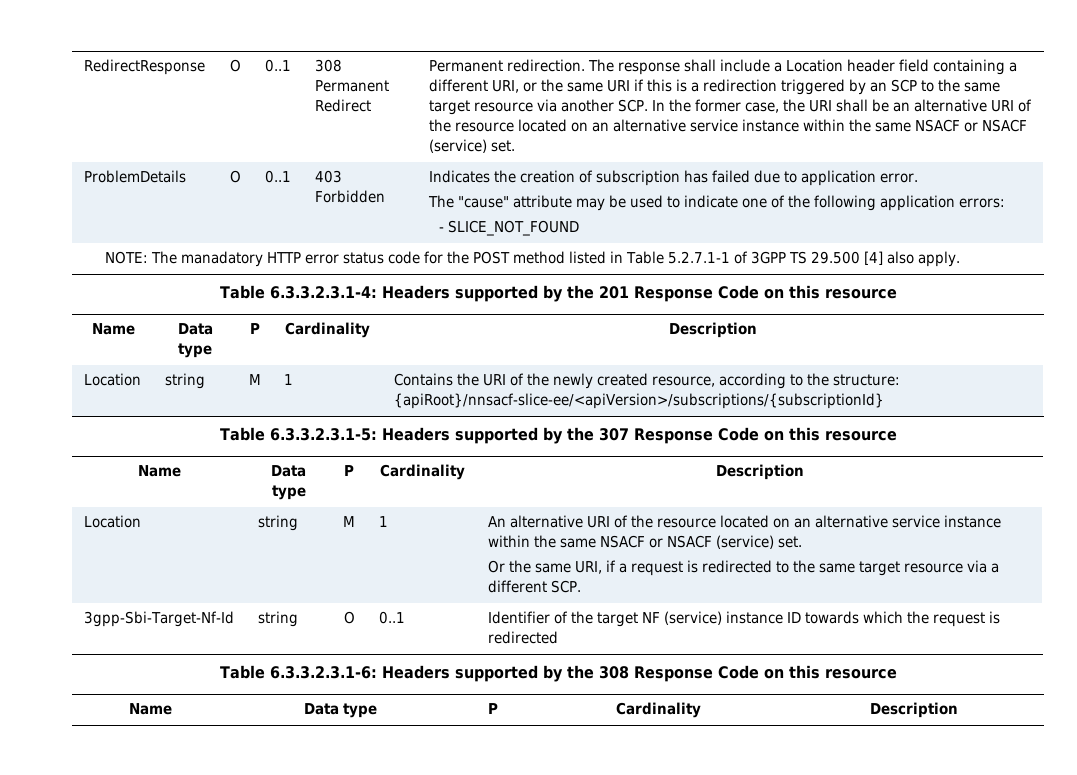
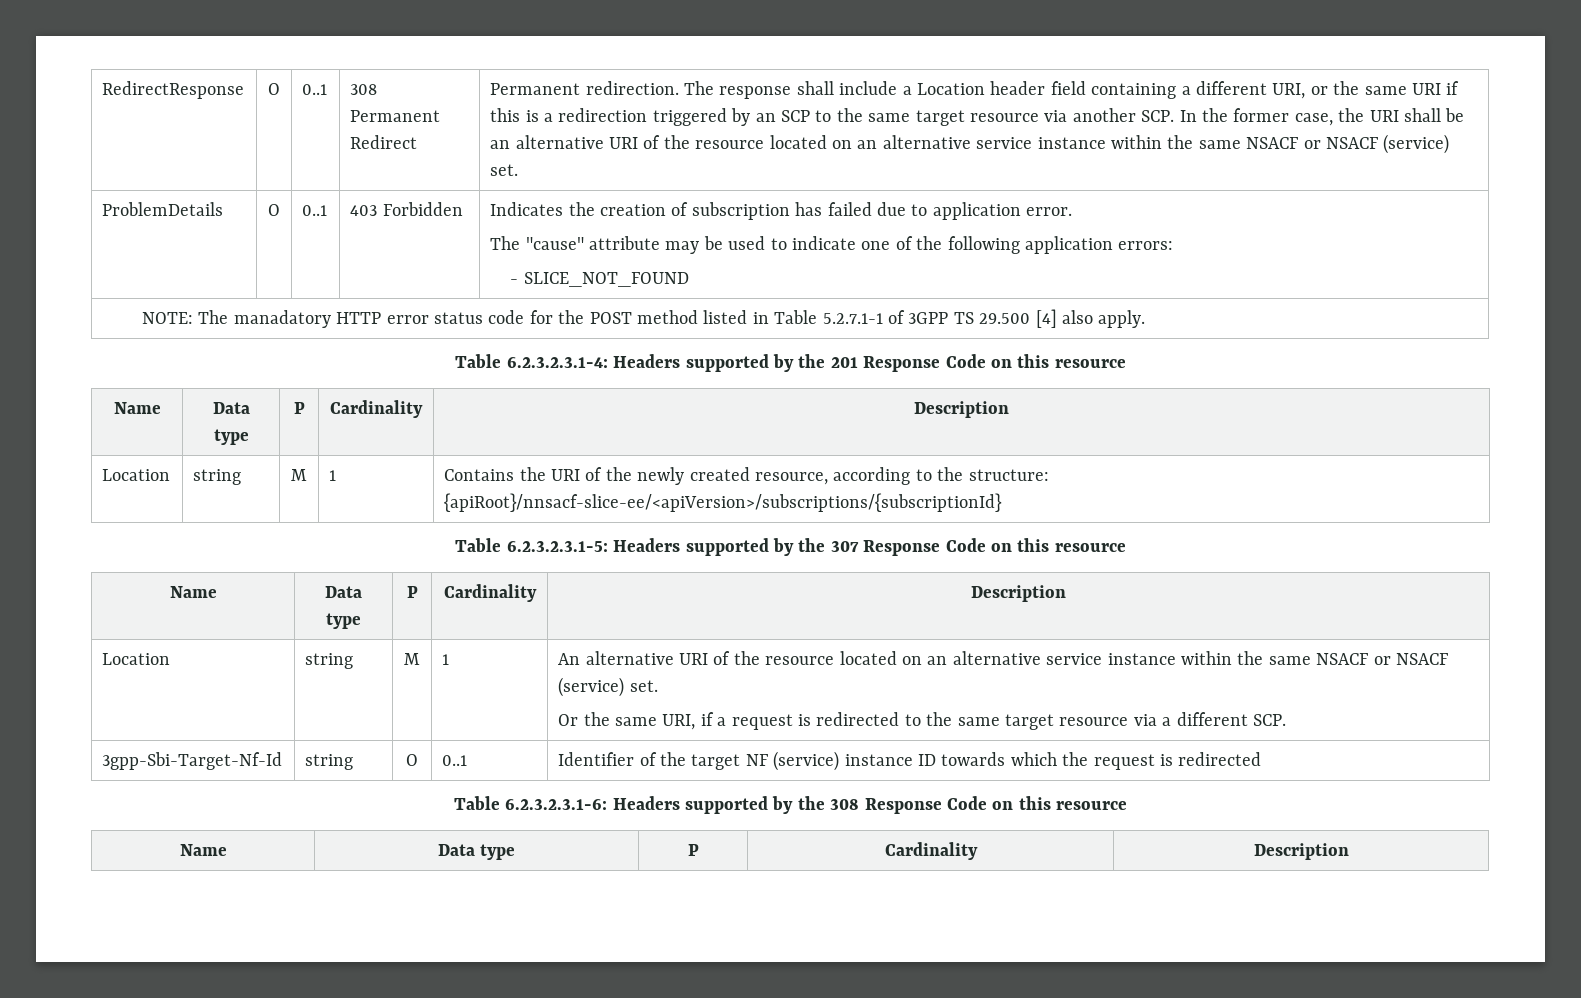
[269,286,377,299] 6.3.3.2.3.1-4: -> [506,357,608,368] 6.2.3.2.3.1-4:
[269,428,377,441] 6.3.3.2.3.1-5: -> [506,541,608,552] 6.2.3.2.3.1-5:
[269,666,377,679] 6.3.3.2.3.1-6: -> [505,799,608,810] 6.2.3.2.3.1-6:

